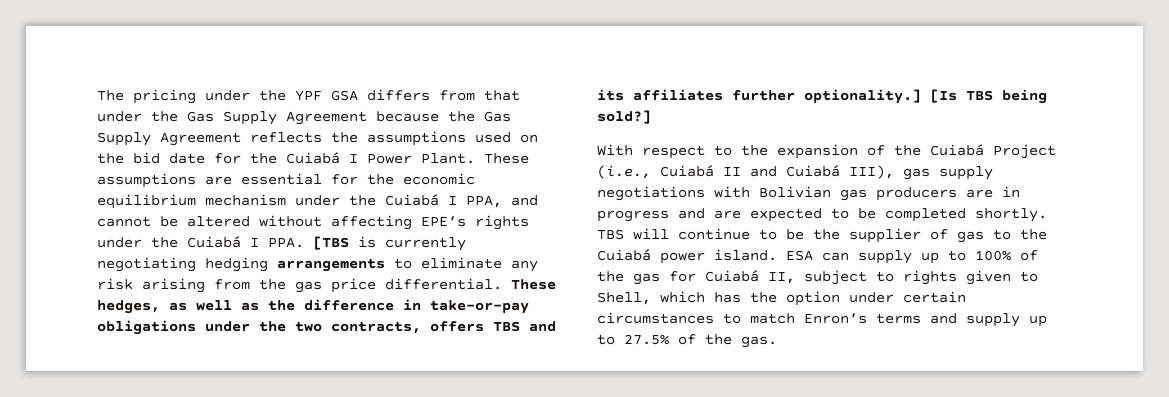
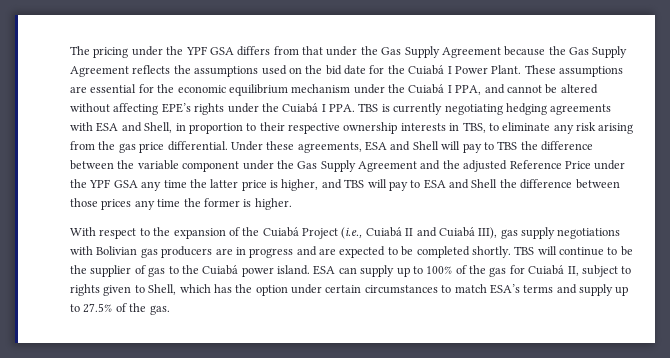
[313,236,349,250] [TBS -> [358,103,379,112] TBS
[277,258,385,272] arrangements -> [550,104,612,115] [70,122,486,134] agreements with ESA and Shell, in proportion to their respective ownership interests in TBS,
[511,279,556,290] [97,299,529,314] [97,320,556,335] [597,89,1047,104] [597,110,651,124] These hedges, as well as the difference in take-or-pay obligations under the two contracts, offers TBS and its affiliates further optionality.] [Is TBS being sold?] -> [230,141,593,153] [70,160,626,172] [70,179,620,191] [70,198,292,210] Under these agreements, ESA and Shell will pay to TBS the difference between the variable component under the Gas Supply Agreement and the adjusted Reference Price under the YPF GSA any time the latter price is higher, and TBS will pay to ESA and Shell the difference between those prices any time the former is higher.
[804,313,867,324] Enron’s -> [489,284,520,294] ESA’s

